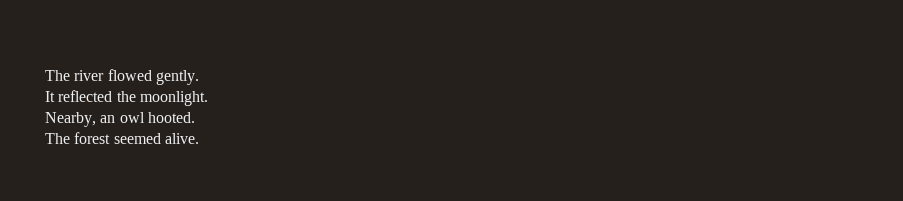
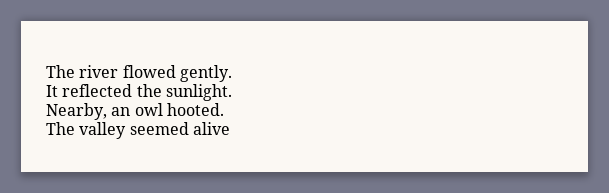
[139,91,208,106] moonlight. -> [165,84,232,101] sunlight.
[74,132,199,144] forest seemed alive. -> [79,122,230,139] valley seemed alive

